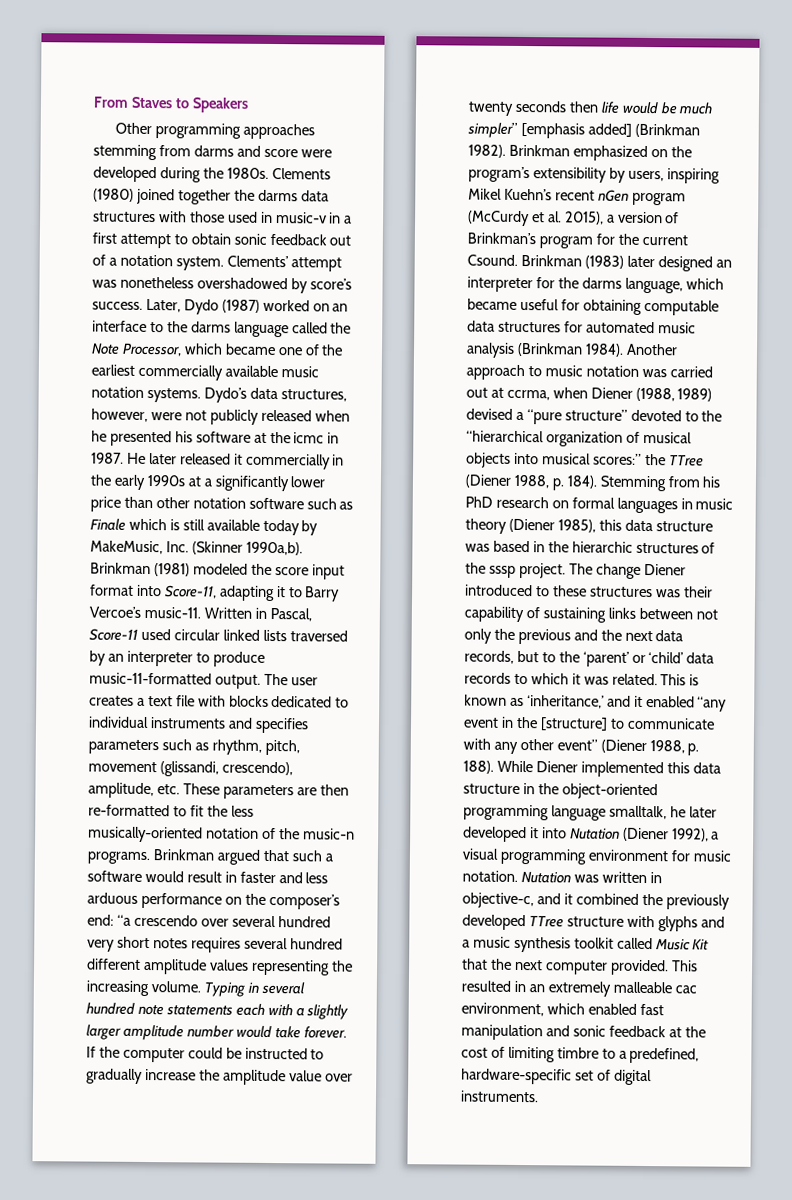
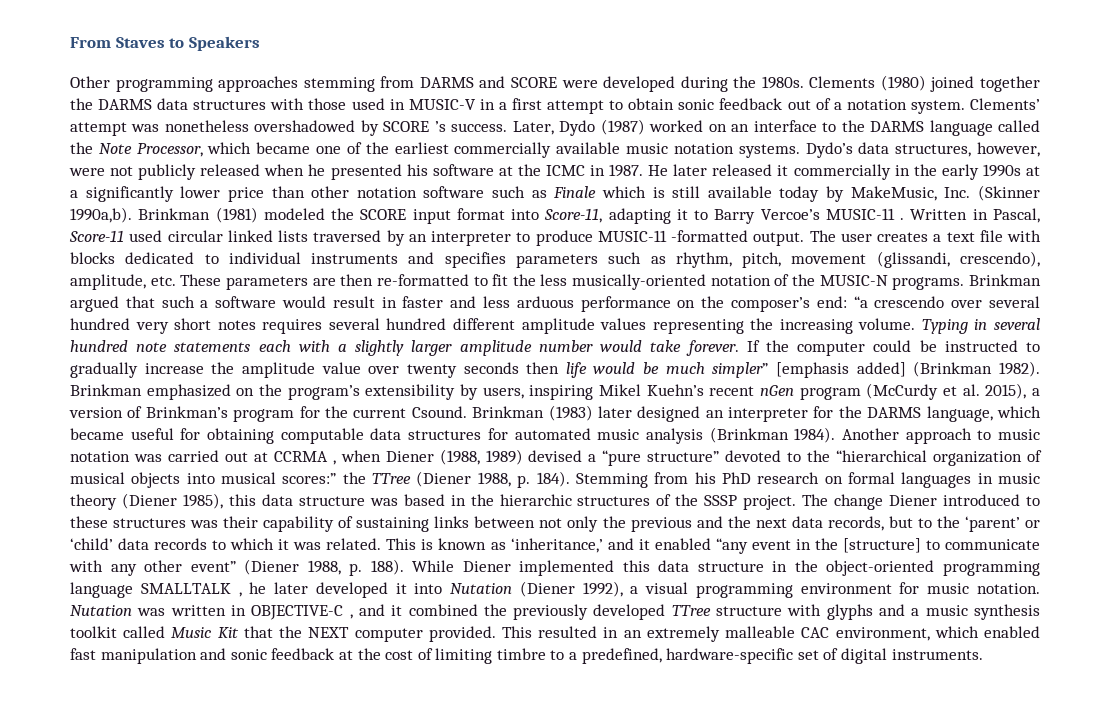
[193,145,298,158] darms and score -> [419,76,557,88] DARMS and SCORE
[257,189,298,202] darms -> [98,99,153,110] DARMS
[275,212,327,224] music-v -> [408,99,476,110] MUSIC-V
[309,278,352,290] score’s -> [383,121,446,132] SCORE ’s
[190,321,231,333] darms -> [870,121,925,132] DARMS
[293,432,325,444] icmc -> [545,165,585,176] ICMC
[274,567,309,576] score -> [360,209,407,220] SCORE
[143,606,201,619] music-11. -> [825,208,905,220] MUSIC-11 .
[89,672,212,685] music-11-formatted -> [597,230,748,242] MUSIC-11 -formatted
[302,828,355,840] music-n -> [819,275,888,286] MUSIC-N
[581,277,622,289] darms -> [867,407,922,418] DARMS
[506,389,550,401] ccrma, -> [273,451,336,465] CCRMA ,
[488,565,516,578] sssp -> [704,495,738,506] SSSP
[608,805,667,820] smalltalk, -> [140,583,242,597] SMALLTALK ,
[462,892,534,909] objective-c, -> [251,605,353,620] OBJECTIVE-C ,
[514,959,543,971] next -> [308,627,350,638] NEXT
[674,985,697,994] cac -> [801,627,830,638] CAC

